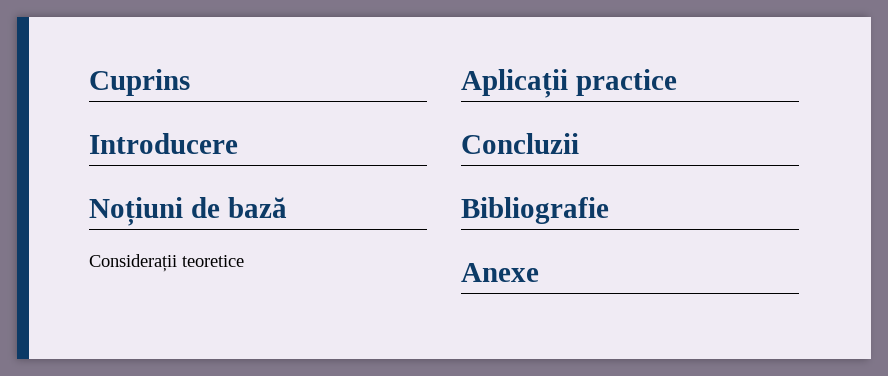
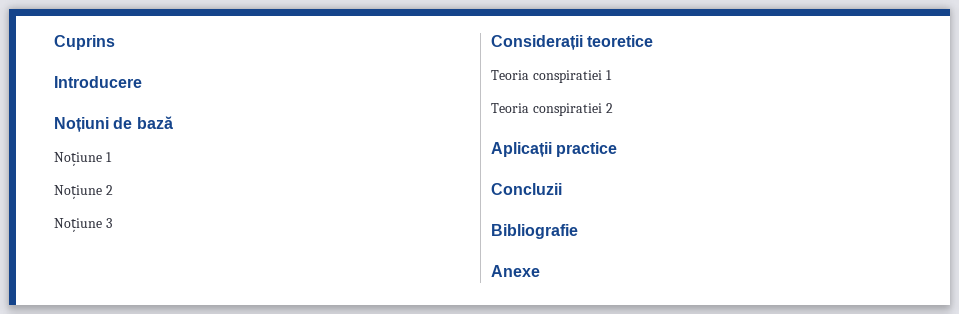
[89,254,244,272] Considerații teoretice -> [54,152,112,166] [54,185,113,199] [54,218,112,232] [491,35,654,50] [491,70,612,83] [491,103,613,116] Noțiune 1 // Noțiune 2 // Noțiune 3 // Considerații teoretice // Teoria conspiratiei 1 // Teoria conspiratiei 2

